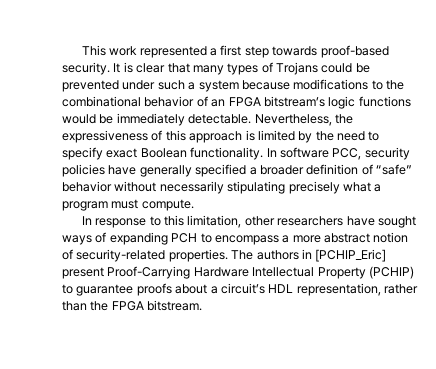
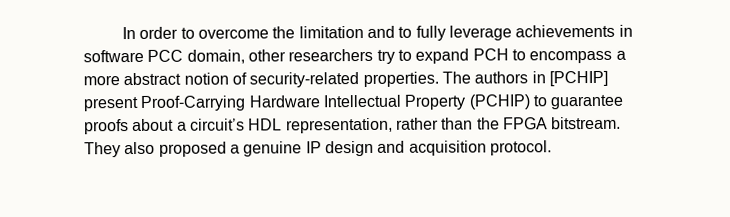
[81,45,389,58] [62,62,370,75] [62,79,404,92] [62,96,411,109] [62,113,353,126] [62,130,380,143] [62,147,410,160] [62,164,412,177] [62,181,382,194] [62,199,194,211] [81,215,416,228] [62,232,168,245] This work represented a first step towards proof-based security. It is clear that many types of Trojans could be prevented under such a system because modifications to the combinational behavior of an FPGA bitstream’s logic functions would be immediately detectable. Nevertheless, the expressiveness of this approach is limited by the need to specify exact Boolean functionality. In software PCC, security policies have generally specified a broader definition of “safe” behavior without necessarily stipulating precisely what a program must compute. // In response to this limitation, other researchers have sought ways of expanding -> [122,24,633,41] [83,48,470,64] In order to overcome the limitation and to fully leverage achievements in software PCC domain, other researchers try to expand
[315,249,387,262] [PCHIP_Eric] -> [548,70,608,87] [PCHIP]
(203, 305) none -> [84,140,552,158] They also proposed a genuine IP design and acquisition protocol.

